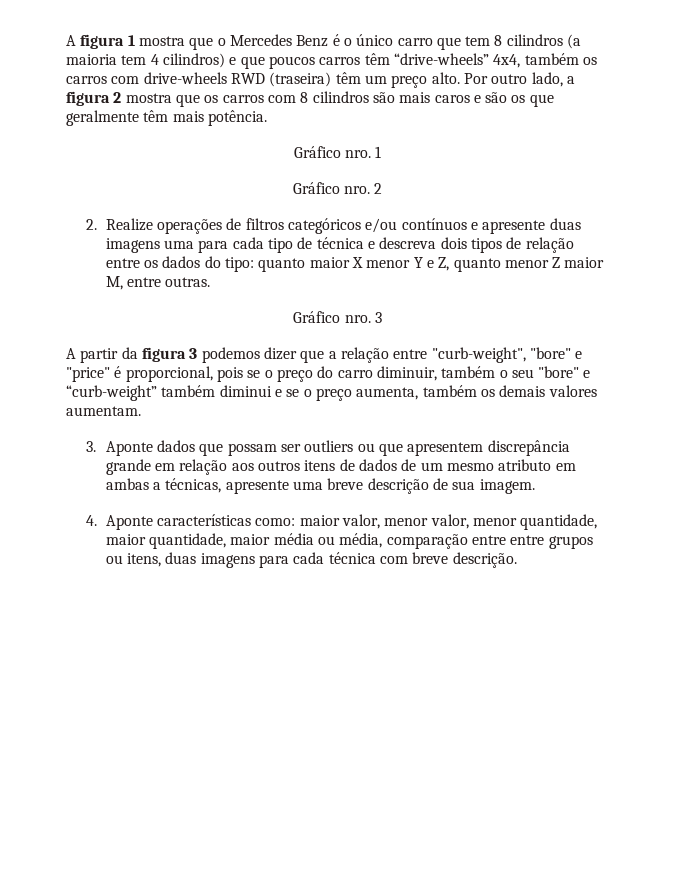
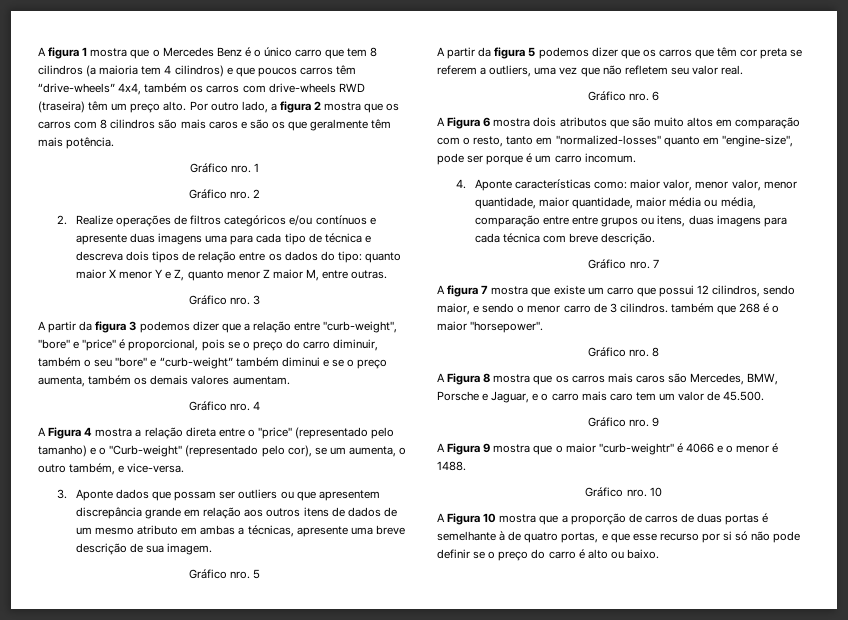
(141, 411) none -> [188,401,261,411] [38,427,395,439] [38,445,407,457] [38,463,185,475] // Gráfico nro. 4 // A Figura 4 mostra a relação direta entre o "price" (representado pelo tamanho) e o "Curb-weight" (representado pelo cor), se um aumenta, o outro também, e vice-versa.
(535, 486) none -> [188,569,261,579] [437,47,803,59] [437,65,744,77] [587,91,660,101] [437,117,801,129] [437,135,793,147] [437,153,636,165] // Gráfico nro. 5 // A partir da figura 5 podemos dizer que os carros que têm cor preta se referem a outliers, uma vez que não refletem seu valor real. // Gráfico nro. 6 // A Figura 6 mostra dois atributos que são muito altos em comparação com o resto, tanto em "normalized-losses" quanto em "engine-size", pode ser porque é um carro incomum.
(517, 560) none -> [588,259,659,269] [437,285,796,297] [437,303,780,315] [437,321,544,333] [587,347,660,357] [437,373,779,385] [437,391,765,403] [587,417,660,427] [437,443,779,455] [437,461,466,471] [585,487,662,497] [437,513,769,525] [437,531,801,543] [437,549,659,561] // Gráfico nro. 7 // A figura 7 mostra que existe um carro que possui 12 cilindros, sendo maior, e sendo o menor carro de 3 cilindros. também que 268 é o maior "horsepower". // Gráfico nro. 8 // A Figura 8 mostra que os carros mais caros são Mercedes, BMW, Porsche e Jaguar, e o carro mais caro tem um valor de 45.500. // Gráfico nro. 9 // A Figura 9 mostra que o maior "curb-weightr" é 4066 e o menor é 1488. // Gráfico nro. 10 // A Figura 10 mostra que a proporção de carros de duas portas é semelhante à de quatro portas, e que esse recurso por si só não pode definir se o preço do carro é alto ou baixo.

